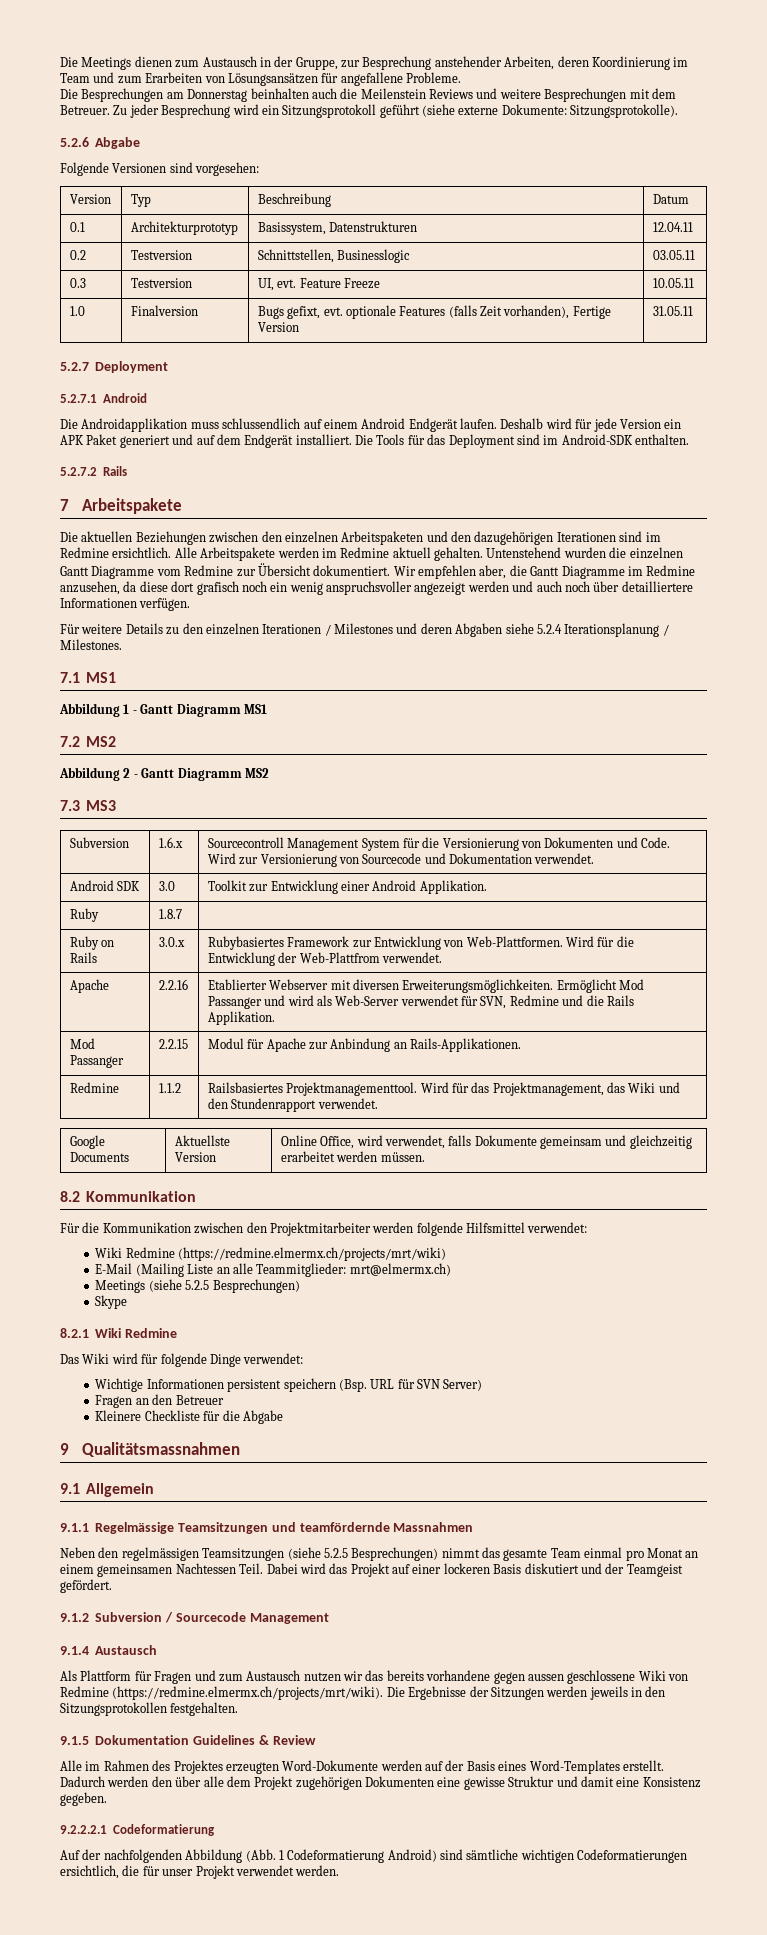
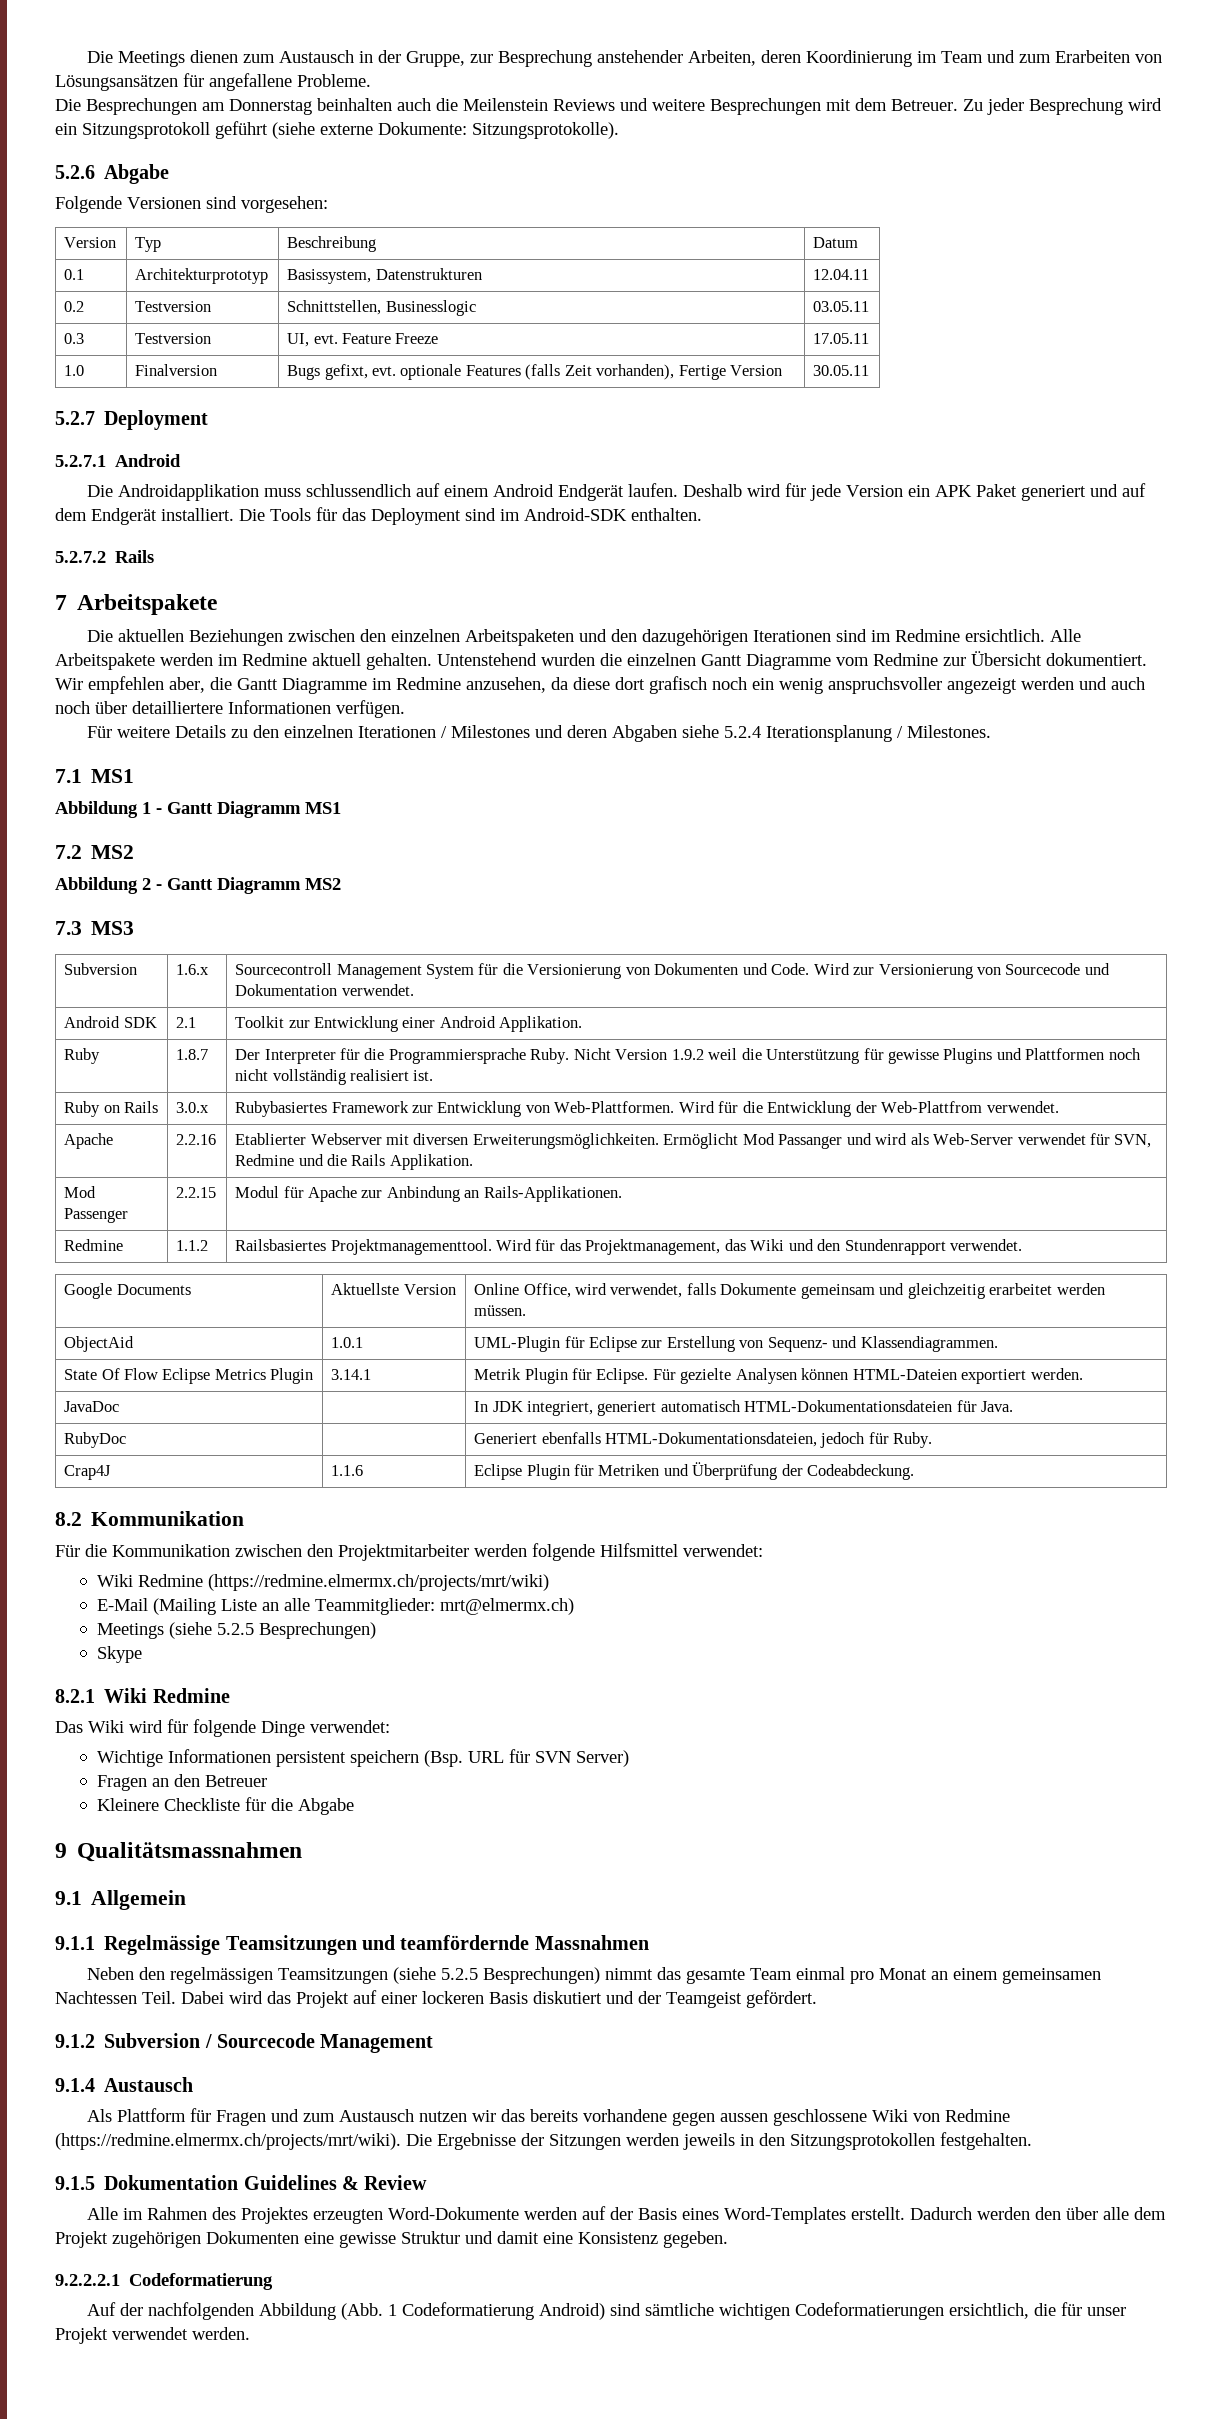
[652,278,694,288] 10.05.11 -> [813,333,870,344] 17.05.11
[652,306,693,316] 31.05.11 -> [813,365,870,376] 30.05.11
[158,881,175,891] 3.0 -> [176,1017,197,1028] 2.1
(182, 914) none -> [235,1048,1141,1064] [235,1069,434,1085] Der Interpreter für die Programmiersprache Ruby. Nicht Version 1.9.2 weil die Unterstützung für gewisse Plugins und Plattformen noch nicht vollständig realisiert ist.
[69,1055,124,1068] Passanger -> [64,1208,129,1223] Passenger
(425, 1157) none -> [64,1336,135,1352] [331,1337,364,1348] [474,1336,998,1352] [64,1368,314,1384] [331,1369,372,1380] [474,1368,1083,1384] [64,1401,120,1412] [474,1400,1014,1416] [64,1432,127,1448] [474,1432,933,1448] [64,1465,112,1480] [331,1465,364,1476] [474,1462,915,1480] // ObjectAid | 1.0.1 | UML-Plugin für Eclipse zur Erstellung von Sequenz- und Klassendiagrammen. // State Of Flow Eclipse Metrics Plugin | 3.14.1 | Metrik Plugin für Eclipse. Für gezielte Analysen können HTML-Dateien exportiert werden. // JavaDoc | | In JDK integriert, generiert automatisch HTML-Dokumentationsdateien für Java. // RubyDoc | | Generiert ebenfalls HTML-Dokumentationsdateien, jedoch für Ruby. // Crap4J | 1.1.6 | Eclipse Plugin für Metriken und Überprüfung der Codeabdeckung.

